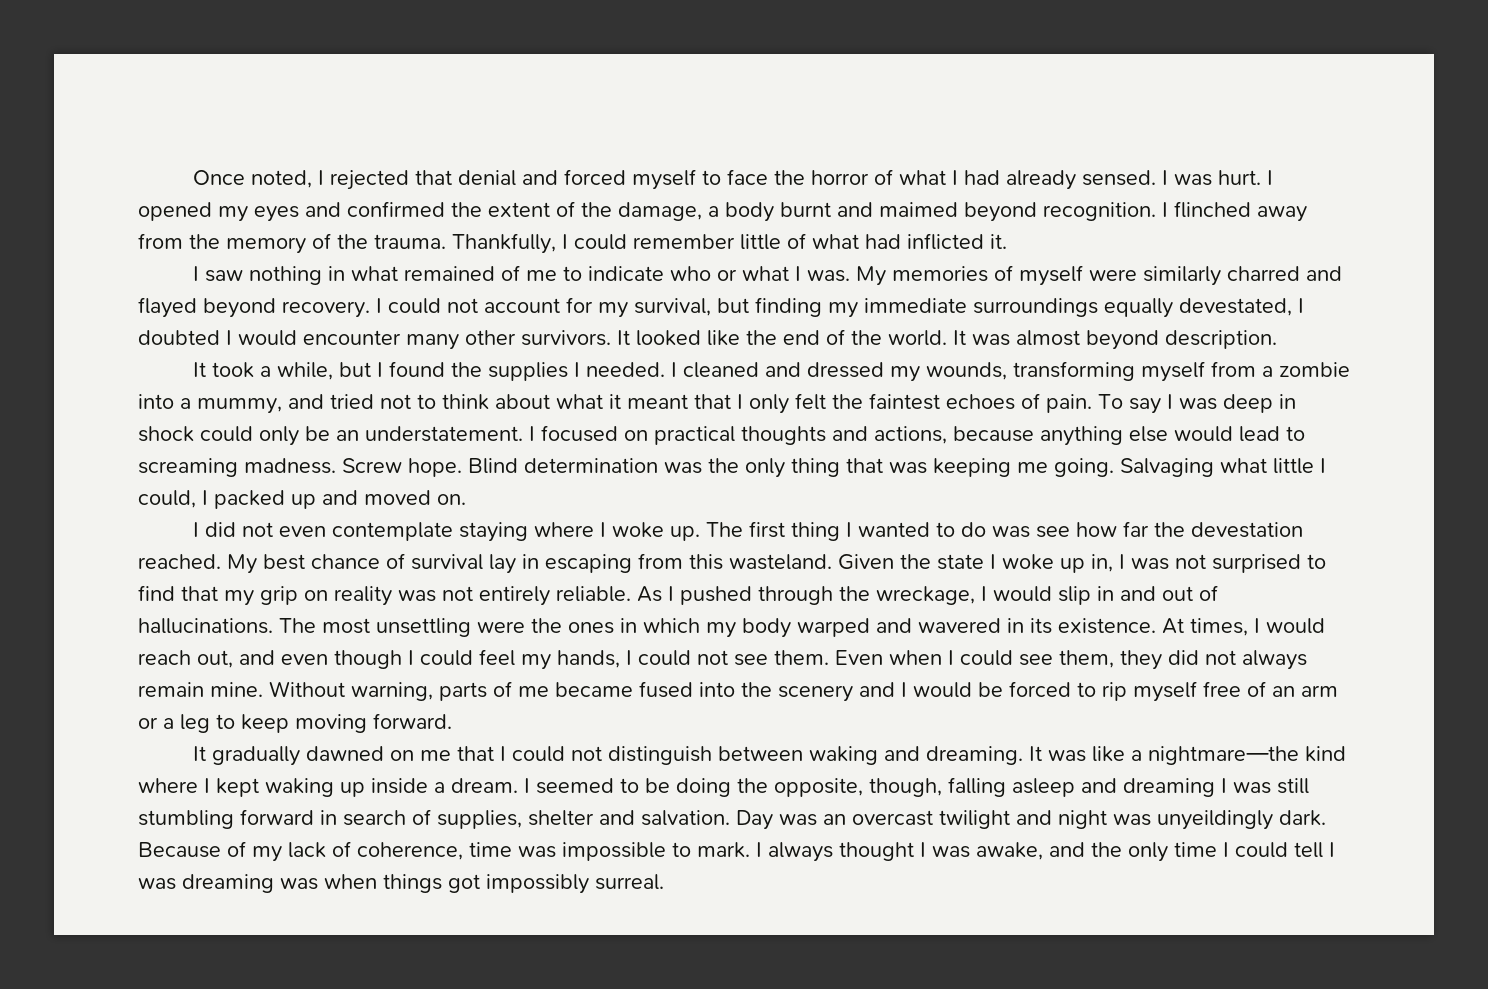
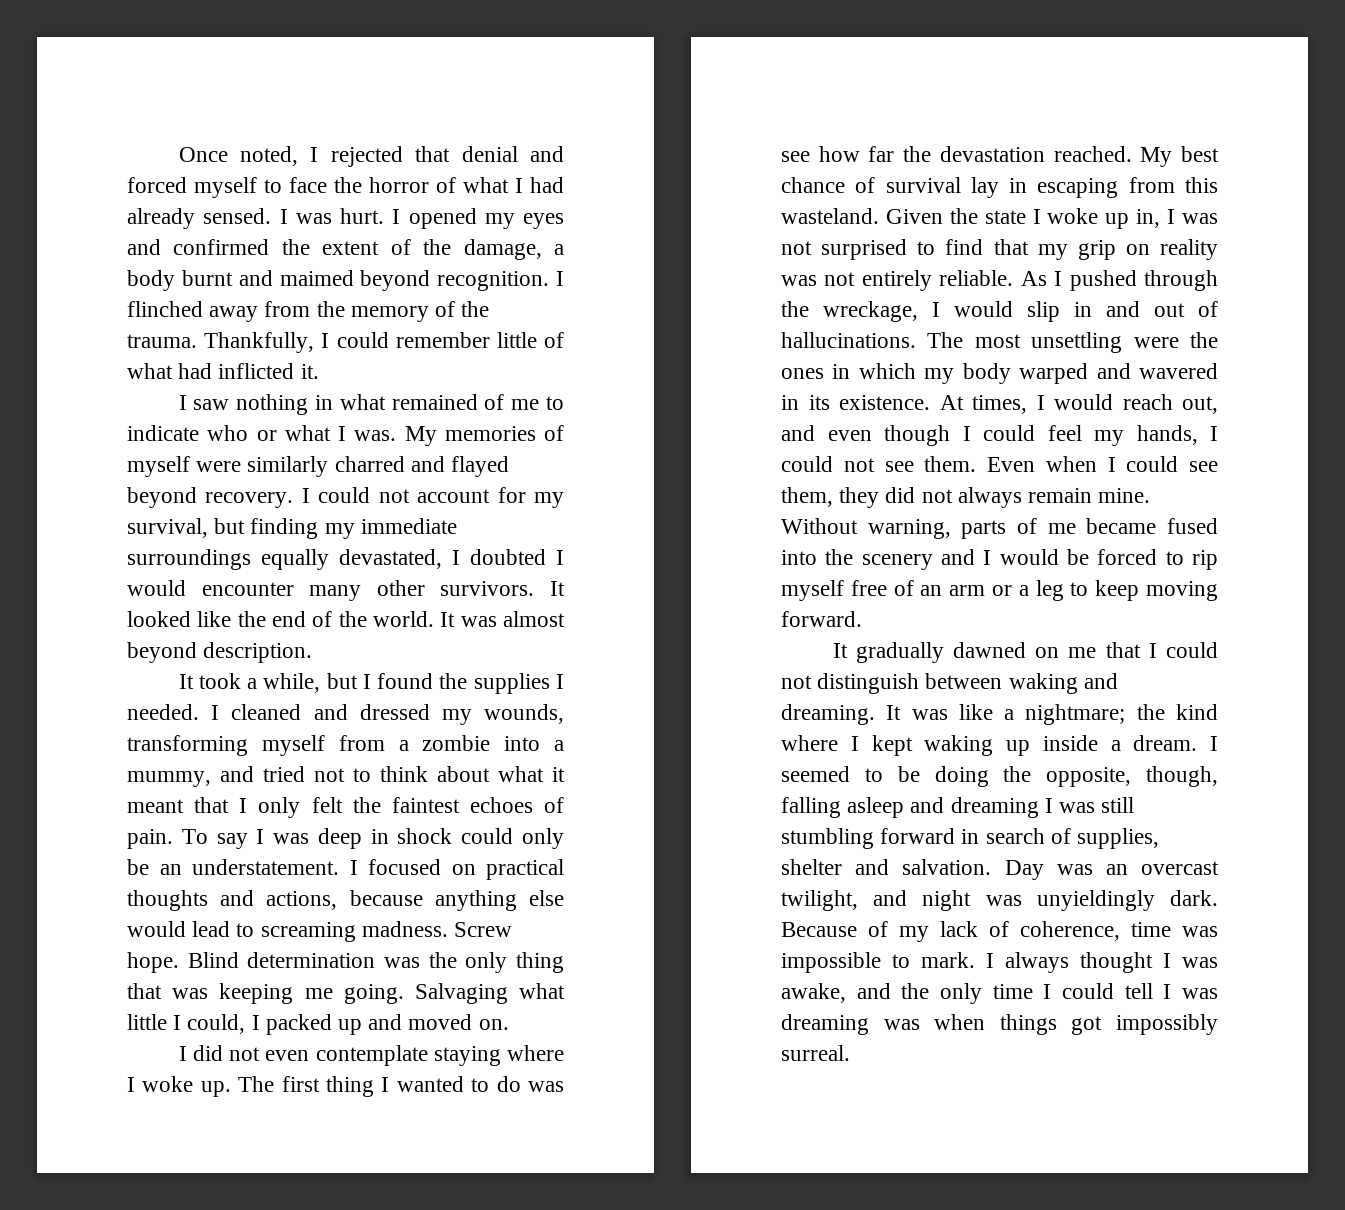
[1179,298,1292,316] devestated, -> [339,549,442,569] devastated,
[1190,522,1303,538] devestation -> [939,146,1045,162] devastation
[1147,746,1299,765] nightmare—the -> [1025,704,1165,725] nightmare; the
[939,810,1010,829] twilight -> [781,890,858,911] twilight,
[1157,810,1273,830] unyeildingly -> [1036,890,1155,911] unyieldingly

